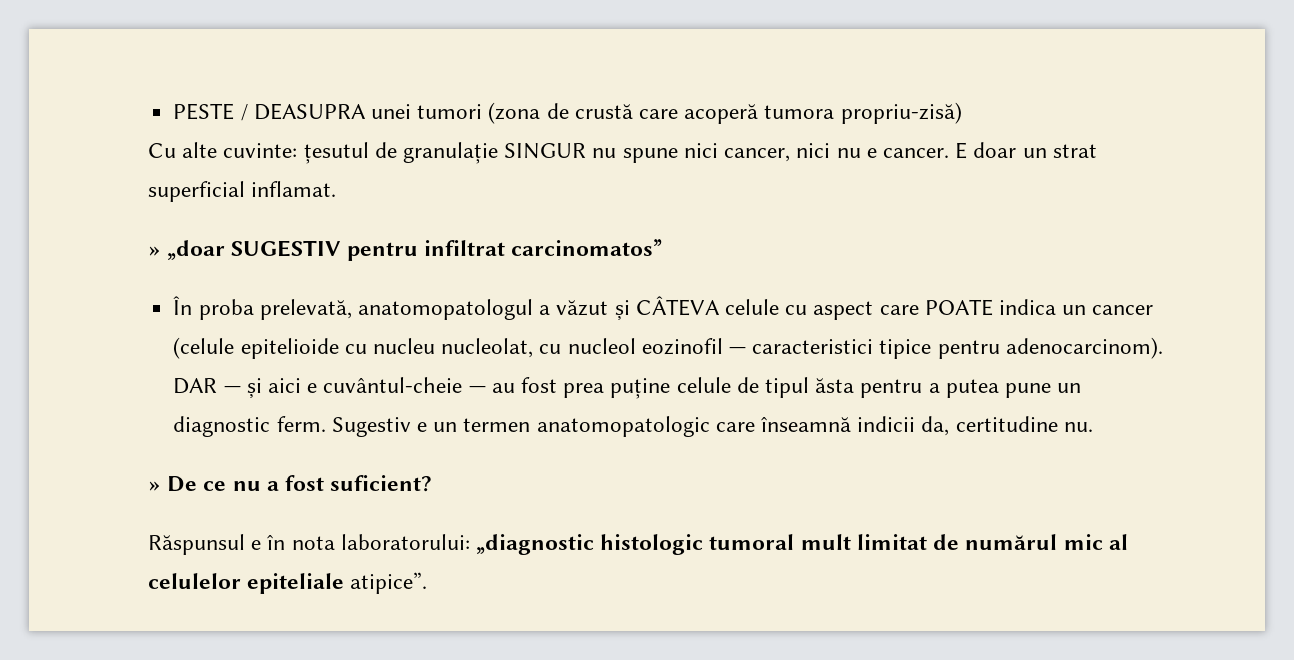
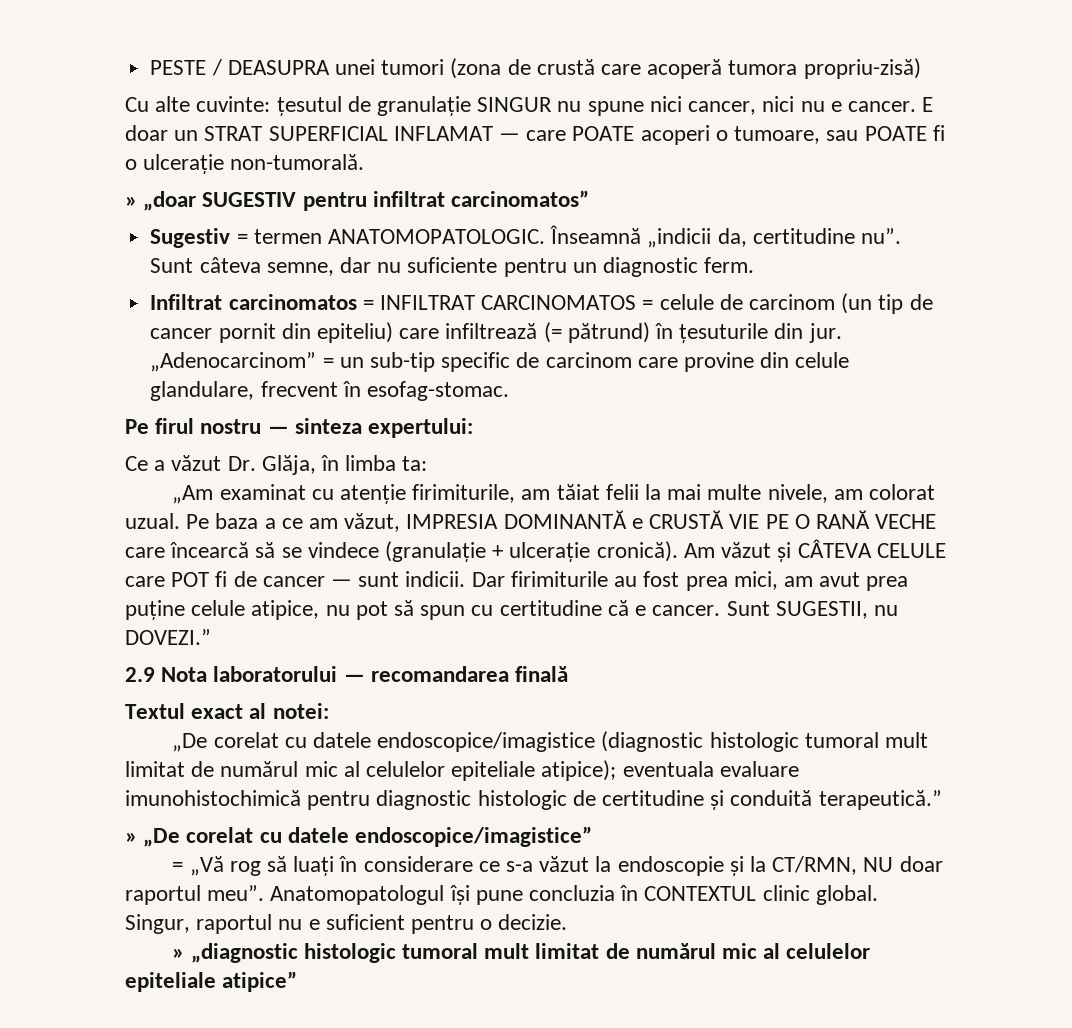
[1052,144,1097,158] [148,181,337,202] strat superficial inflamat. -> [204,125,945,145] [125,154,365,174] STRAT SUPERFICIAL INFLAMAT — care POATE acoperi o tumoare, sau POATE fi o ulcerație non-tumorală.
[173,296,1154,320] [173,337,1163,359] [173,377,1082,399] [173,416,1093,437] [148,475,433,492] [148,534,470,555] În proba prelevată, anatomopatologul a văzut și CÂTEVA celule cu aspect care POATE indica un cancer (celule epitelioide cu nucleu nucleolat, cu nucleol eozinofil — caracteristici tipice pentru adenocarcinom). DAR — și aici e cuvântul-cheie — au fost prea puține celule de tipul ăsta pentru a putea pune un diagnostic ferm. Sugestiv e un termen anatomopatologic care înseamnă indicii da, certitudine nu. // » De ce nu a fost suficient? // Răspunsul e în nota laboratorului: -> [150,225,901,248] [150,257,755,277] [150,293,933,314] [150,322,842,343] [150,352,850,372] [150,381,509,401] [125,418,474,438] [125,455,428,475] [172,484,936,504] [125,510,937,532] [125,539,946,562] [125,571,909,591] [125,600,898,620] [125,629,211,645] [125,666,569,682] [125,703,329,719] [172,731,928,752] [125,760,799,781] [125,790,942,810] [125,826,593,847] [172,856,943,876] [125,885,878,905] [125,914,568,934] [172,948,185,959] Sugestiv = termen ANATOMOPATOLOGIC. Înseamnă „indicii da, certitudine nu”. Sunt câteva semne, dar nu suficiente pentru un diagnostic ferm. // Infiltrat carcinomatos = INFILTRAT CARCINOMATOS = celule de carcinom (un tip de cancer pornit din epiteliu) care infiltrează (= pătrund) în țesuturile din jur. „Adenocarcinom” = un sub-tip specific de carcinom care provine din celule glandulare, frecvent în esofag-stomac. // Pe firul nostru — sinteza expertului: // Ce a văzut Dr. Glăja, în limba ta: // „Am examinat cu atenție firimiturile, am tăiat felii la mai multe nivele, am colorat uzual. Pe baza a ce am văzut, IMPRESIA DOMINANTĂ e CRUSTĂ VIE PE O RANĂ VECHE care încearcă să se vindece (granulație + ulcerație cronică). Am văzut și CÂTEVA CELULE care POT fi de cancer — sunt indicii. Dar firimiturile au fost prea mici, am avut prea puține celule atipice, nu pot să spun cu certitudine că e cancer. Sunt SUGESTII, nu DOVEZI.” // 2.9 Nota laboratorului — recomandarea finală // Textul exact al notei: // „De corelat cu datele endoscopice/imagistice (diagnostic histologic tumoral mult limitat de numărul mic al celulelor epiteliale atipice); eventuala evaluare imunohistochimică pentru diagnostic histologic de certitudine și conduită terapeutică.” // » „De corelat cu datele endoscopice/imagistice” // = „Vă rog să luați în considerare ce s-a văzut la endoscopie și la CT/RMN, NU doar raportul meu”. Anatomopatologul își pune concluzia în CONTEXTUL clinic global. Singur, raportul nu e suficient pentru o decizie. // »
[350,572,428,594] atipice”. -> [222,971,298,992] atipice”

